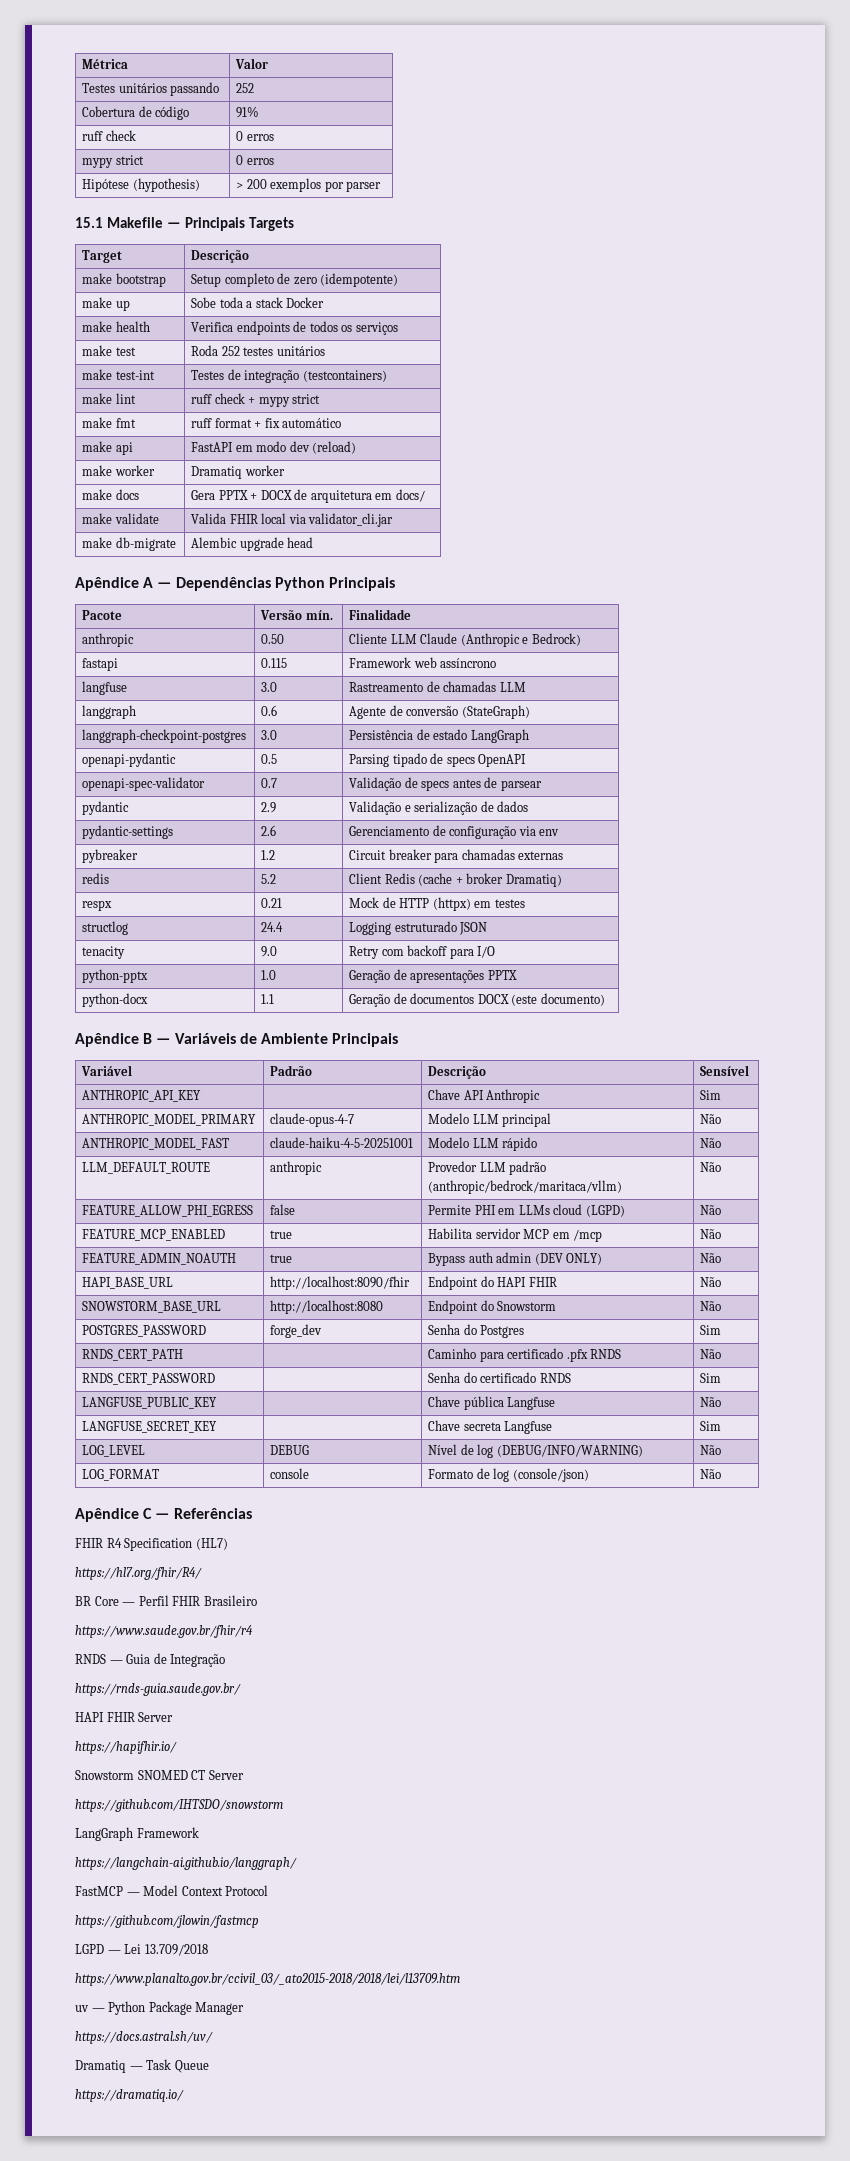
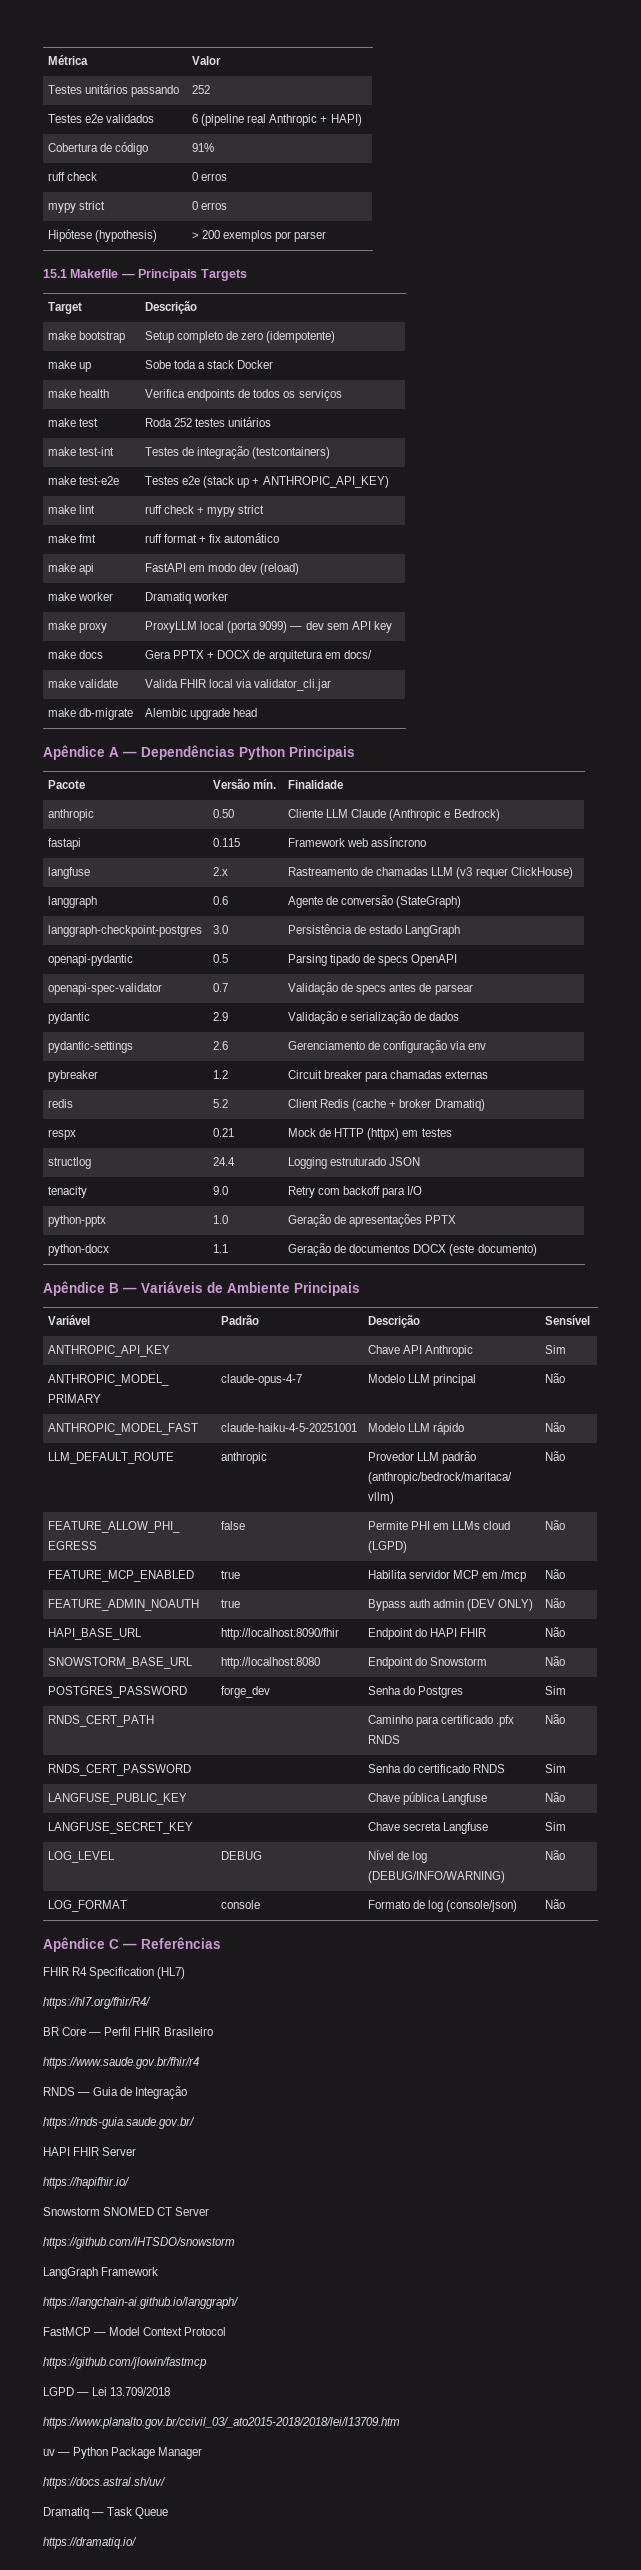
(255, 88) none -> [48,114,155,123] [192,114,362,126] // Testes e2e validados | 6 (pipeline real Anthropic + HAPI)
(387, 376) none -> [48,476,120,485] [145,476,389,488] // make test-e2e | Testes e2e (stack up + ANTHROPIC_API_KEY)
(285, 470) none -> [48,621,108,633] [145,621,392,633] // make proxy | ProxyLLM local (porta 9099) — dev sem API key
[261,682,278,692] 3.0 -> [213,867,229,876] 2.x
(526, 687) none -> [456,867,573,879] (v3 requer ClickHouse)

